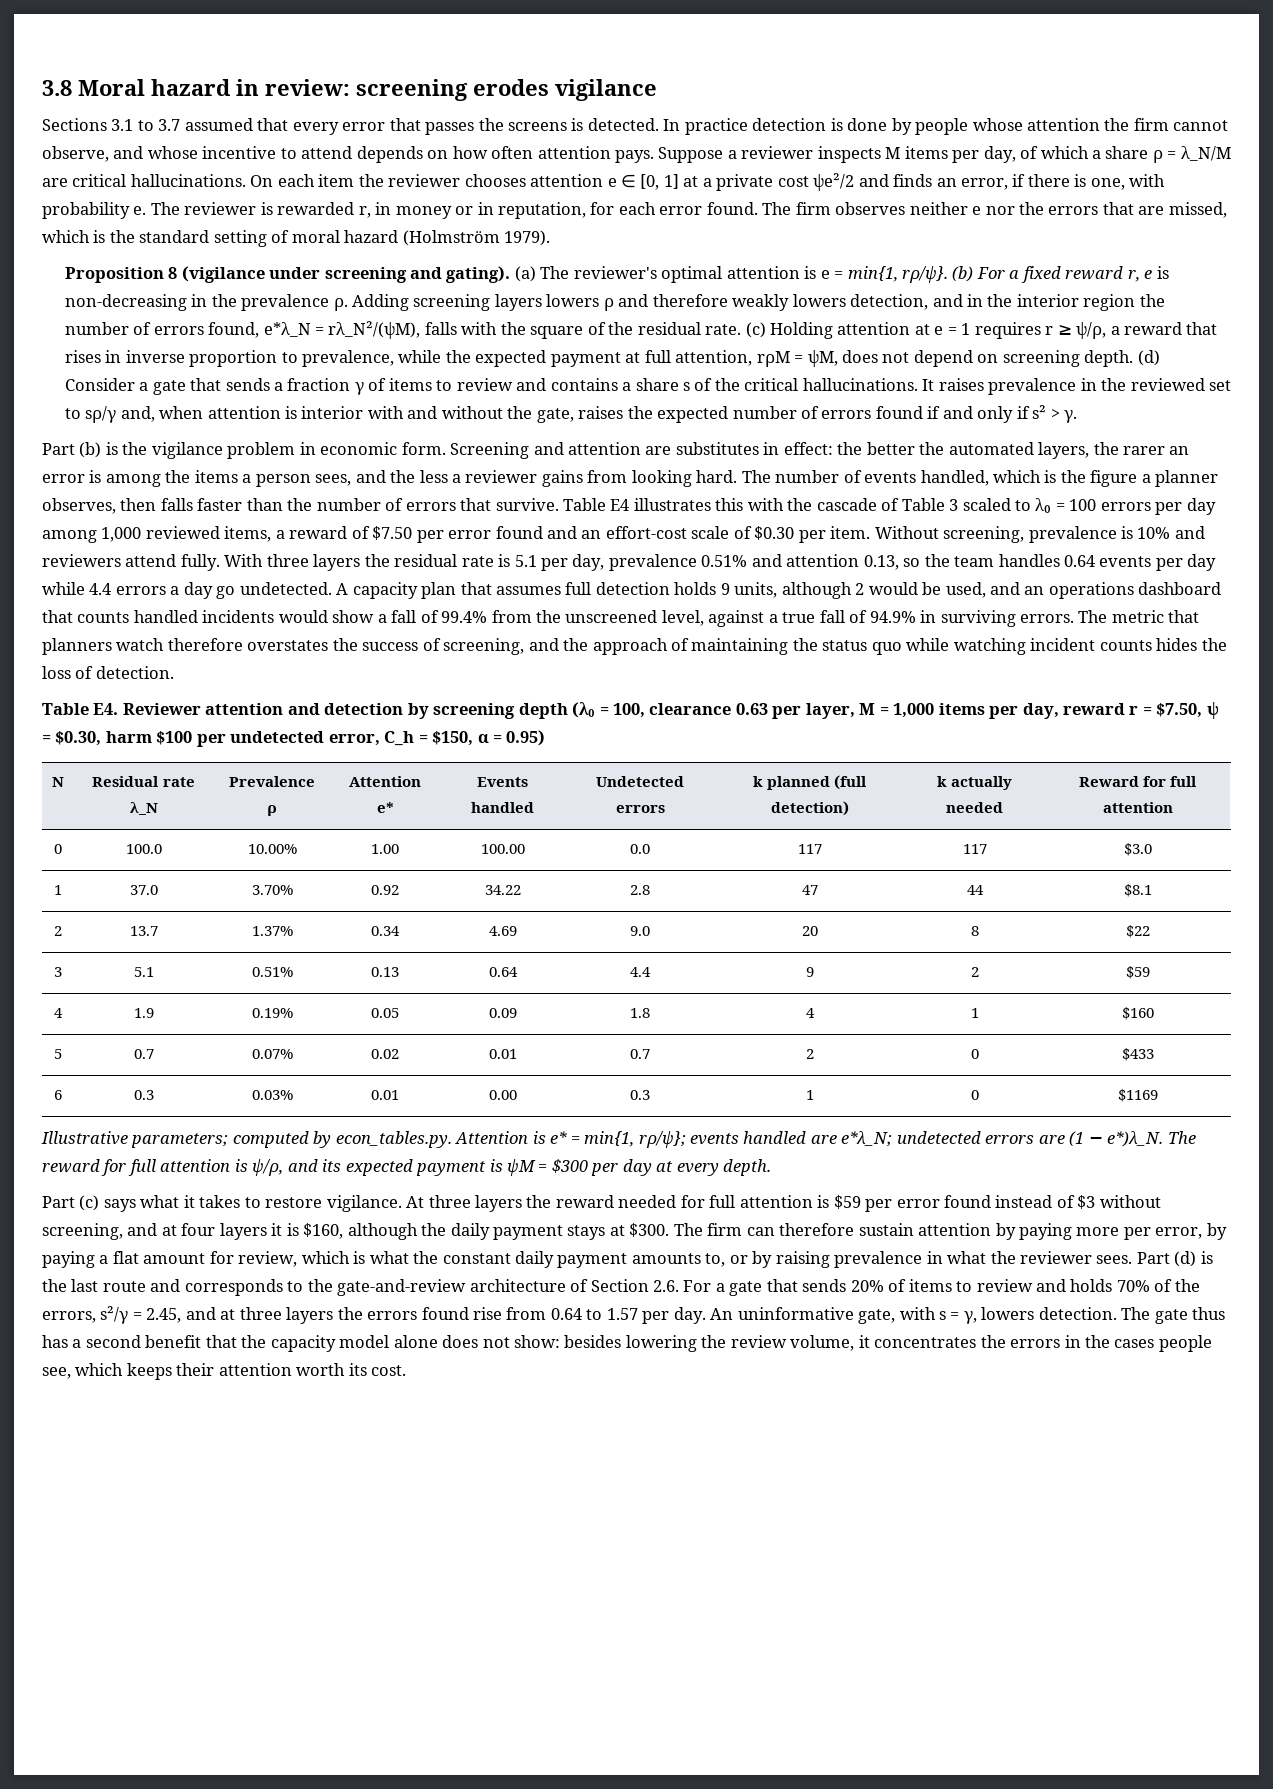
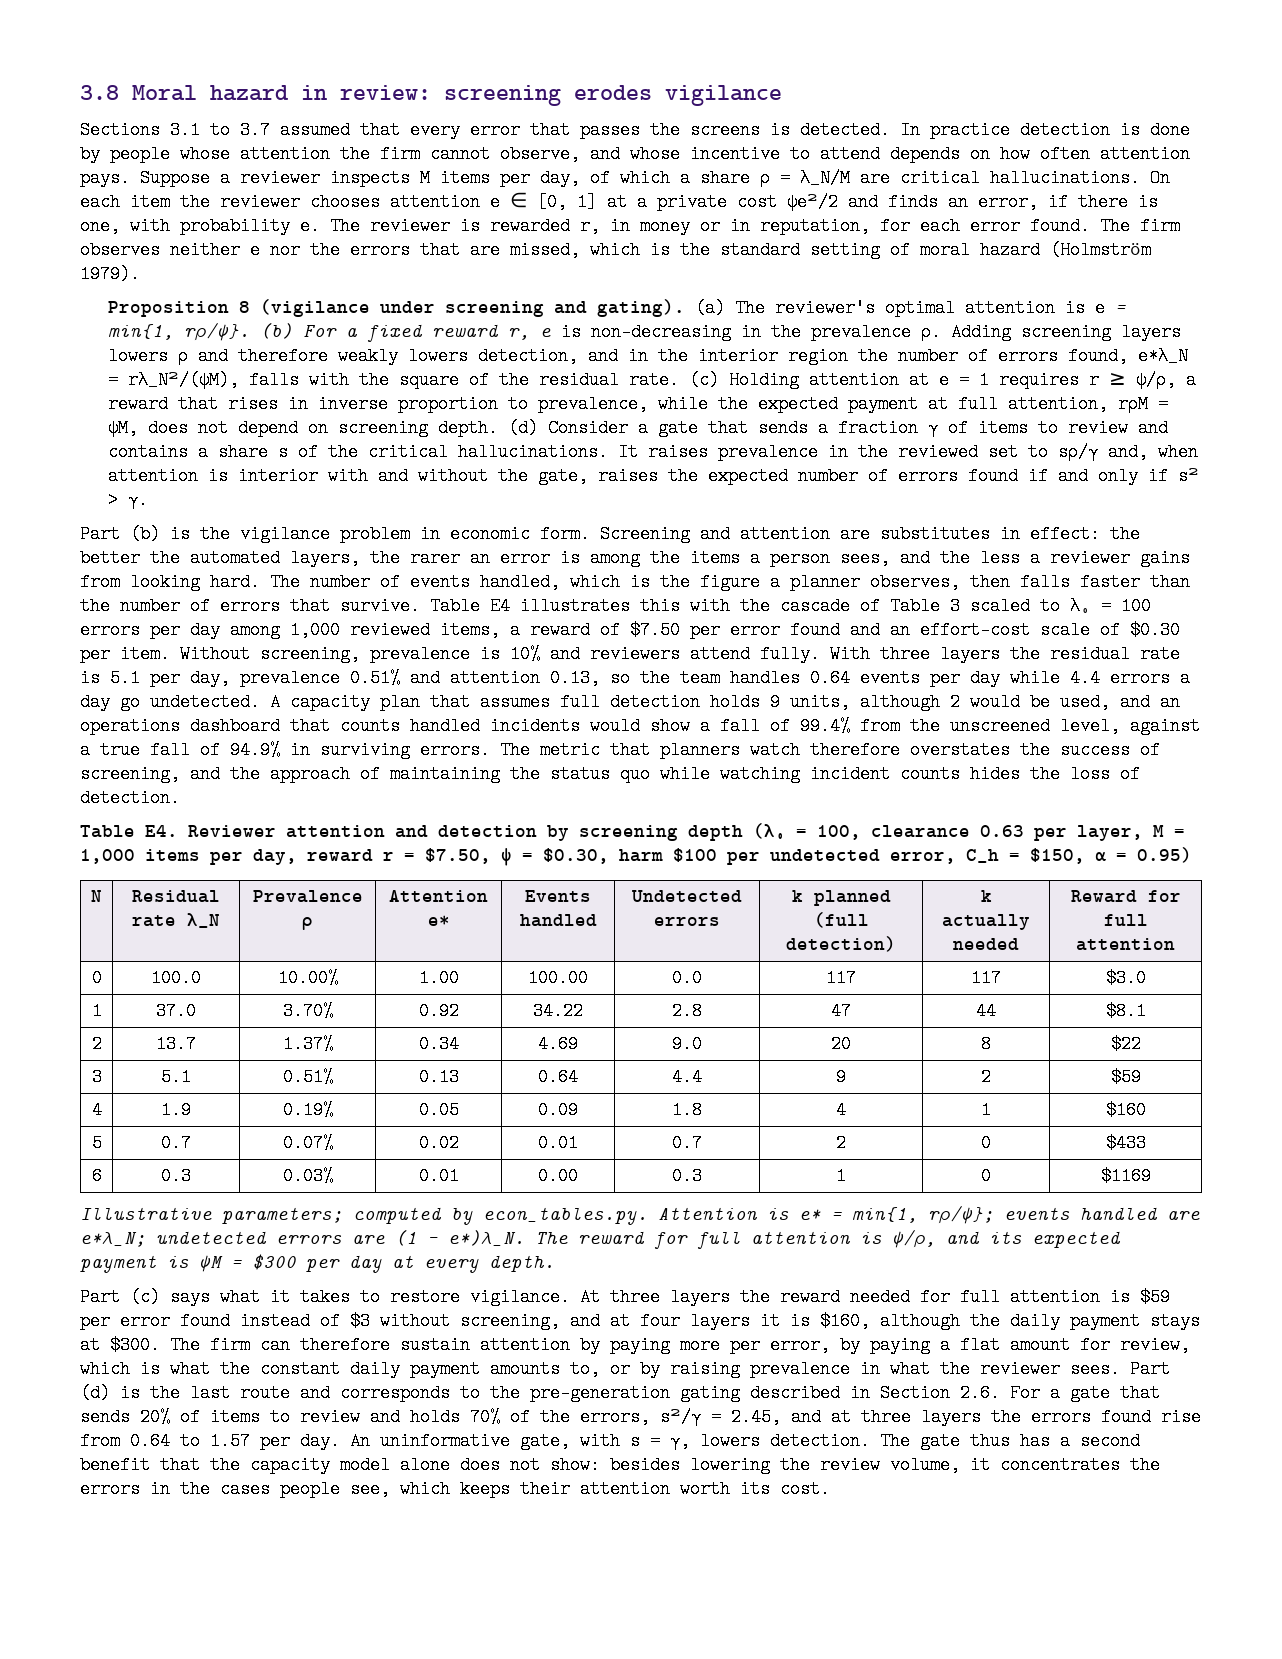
[337,1279,589,1296] gate-and-review architecture of -> [530,1384,870,1402] pre-generation gating described in

